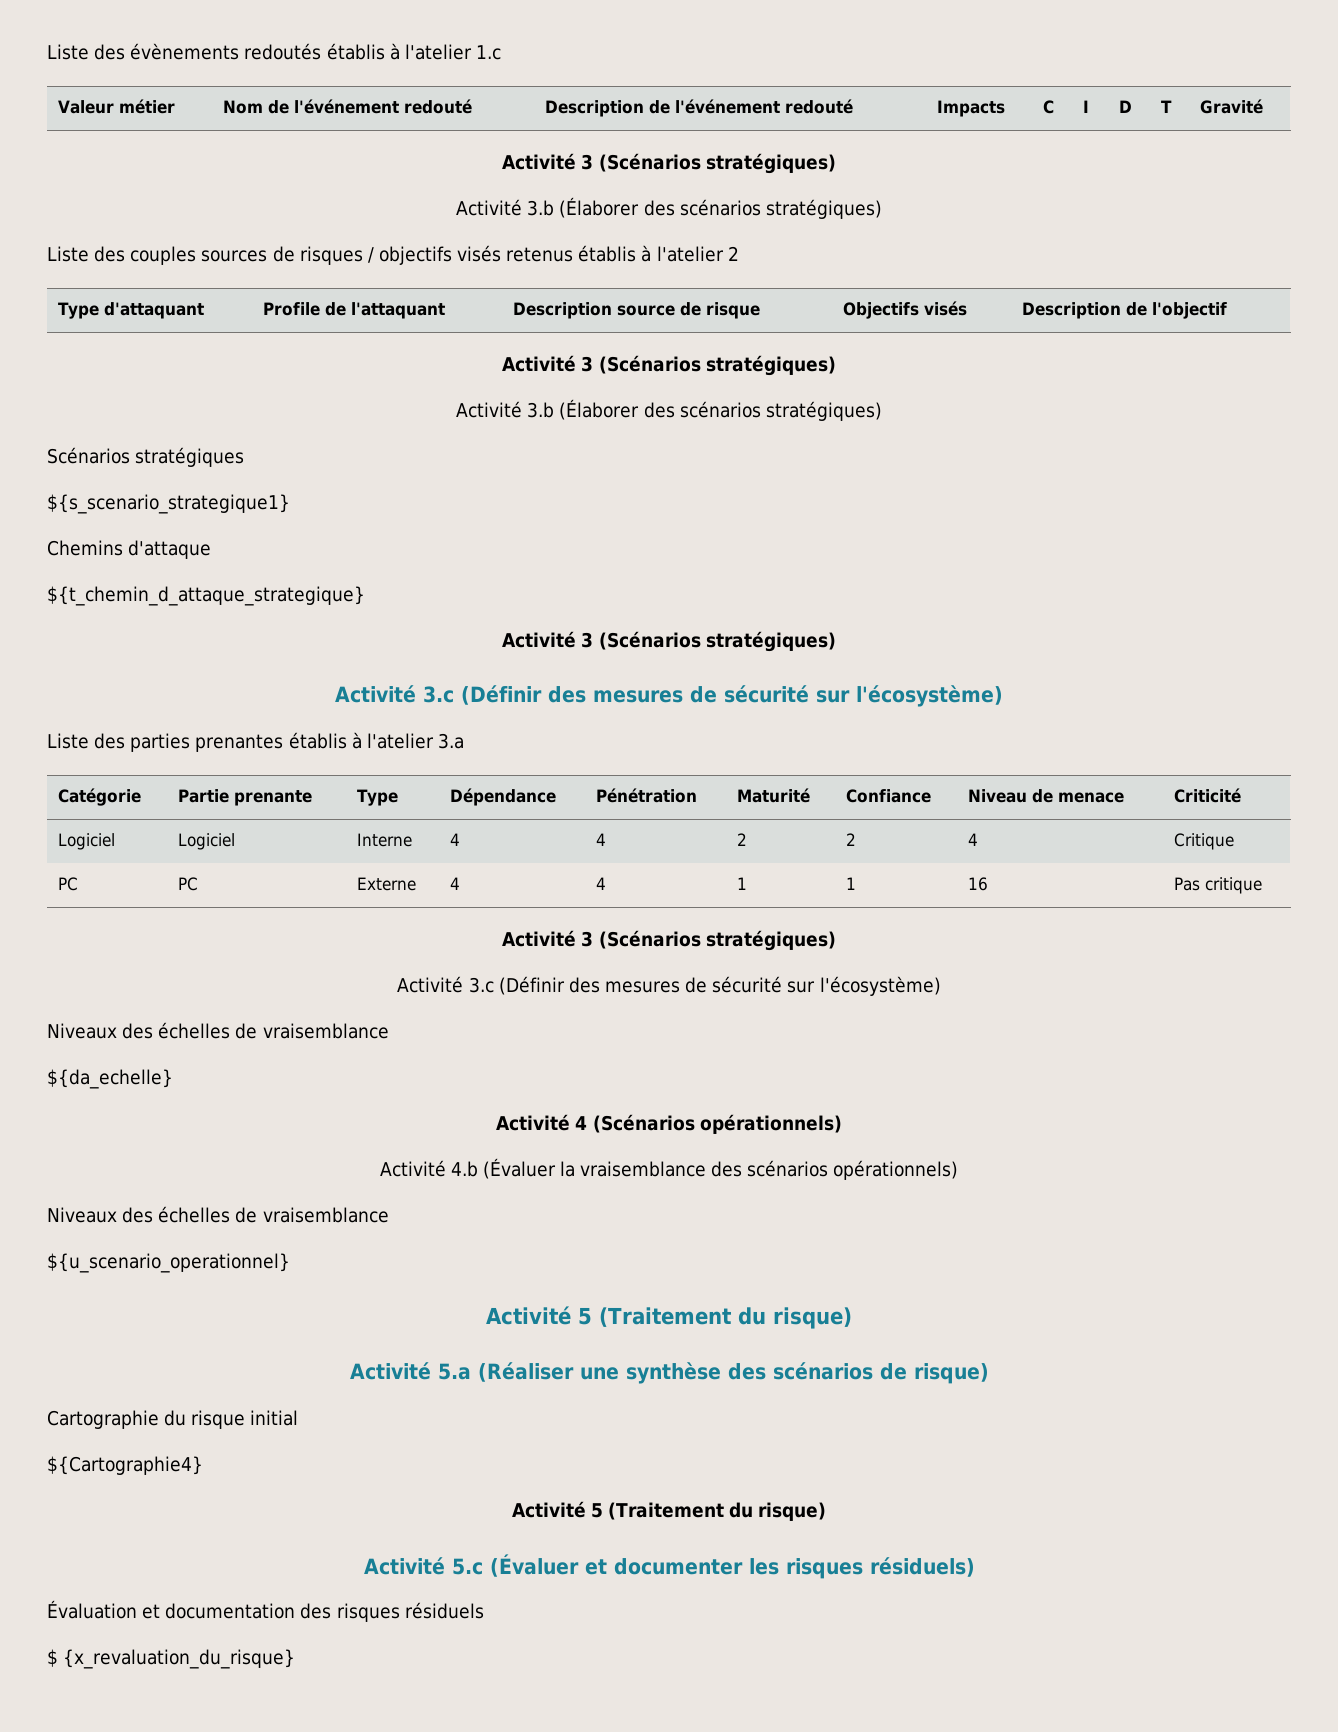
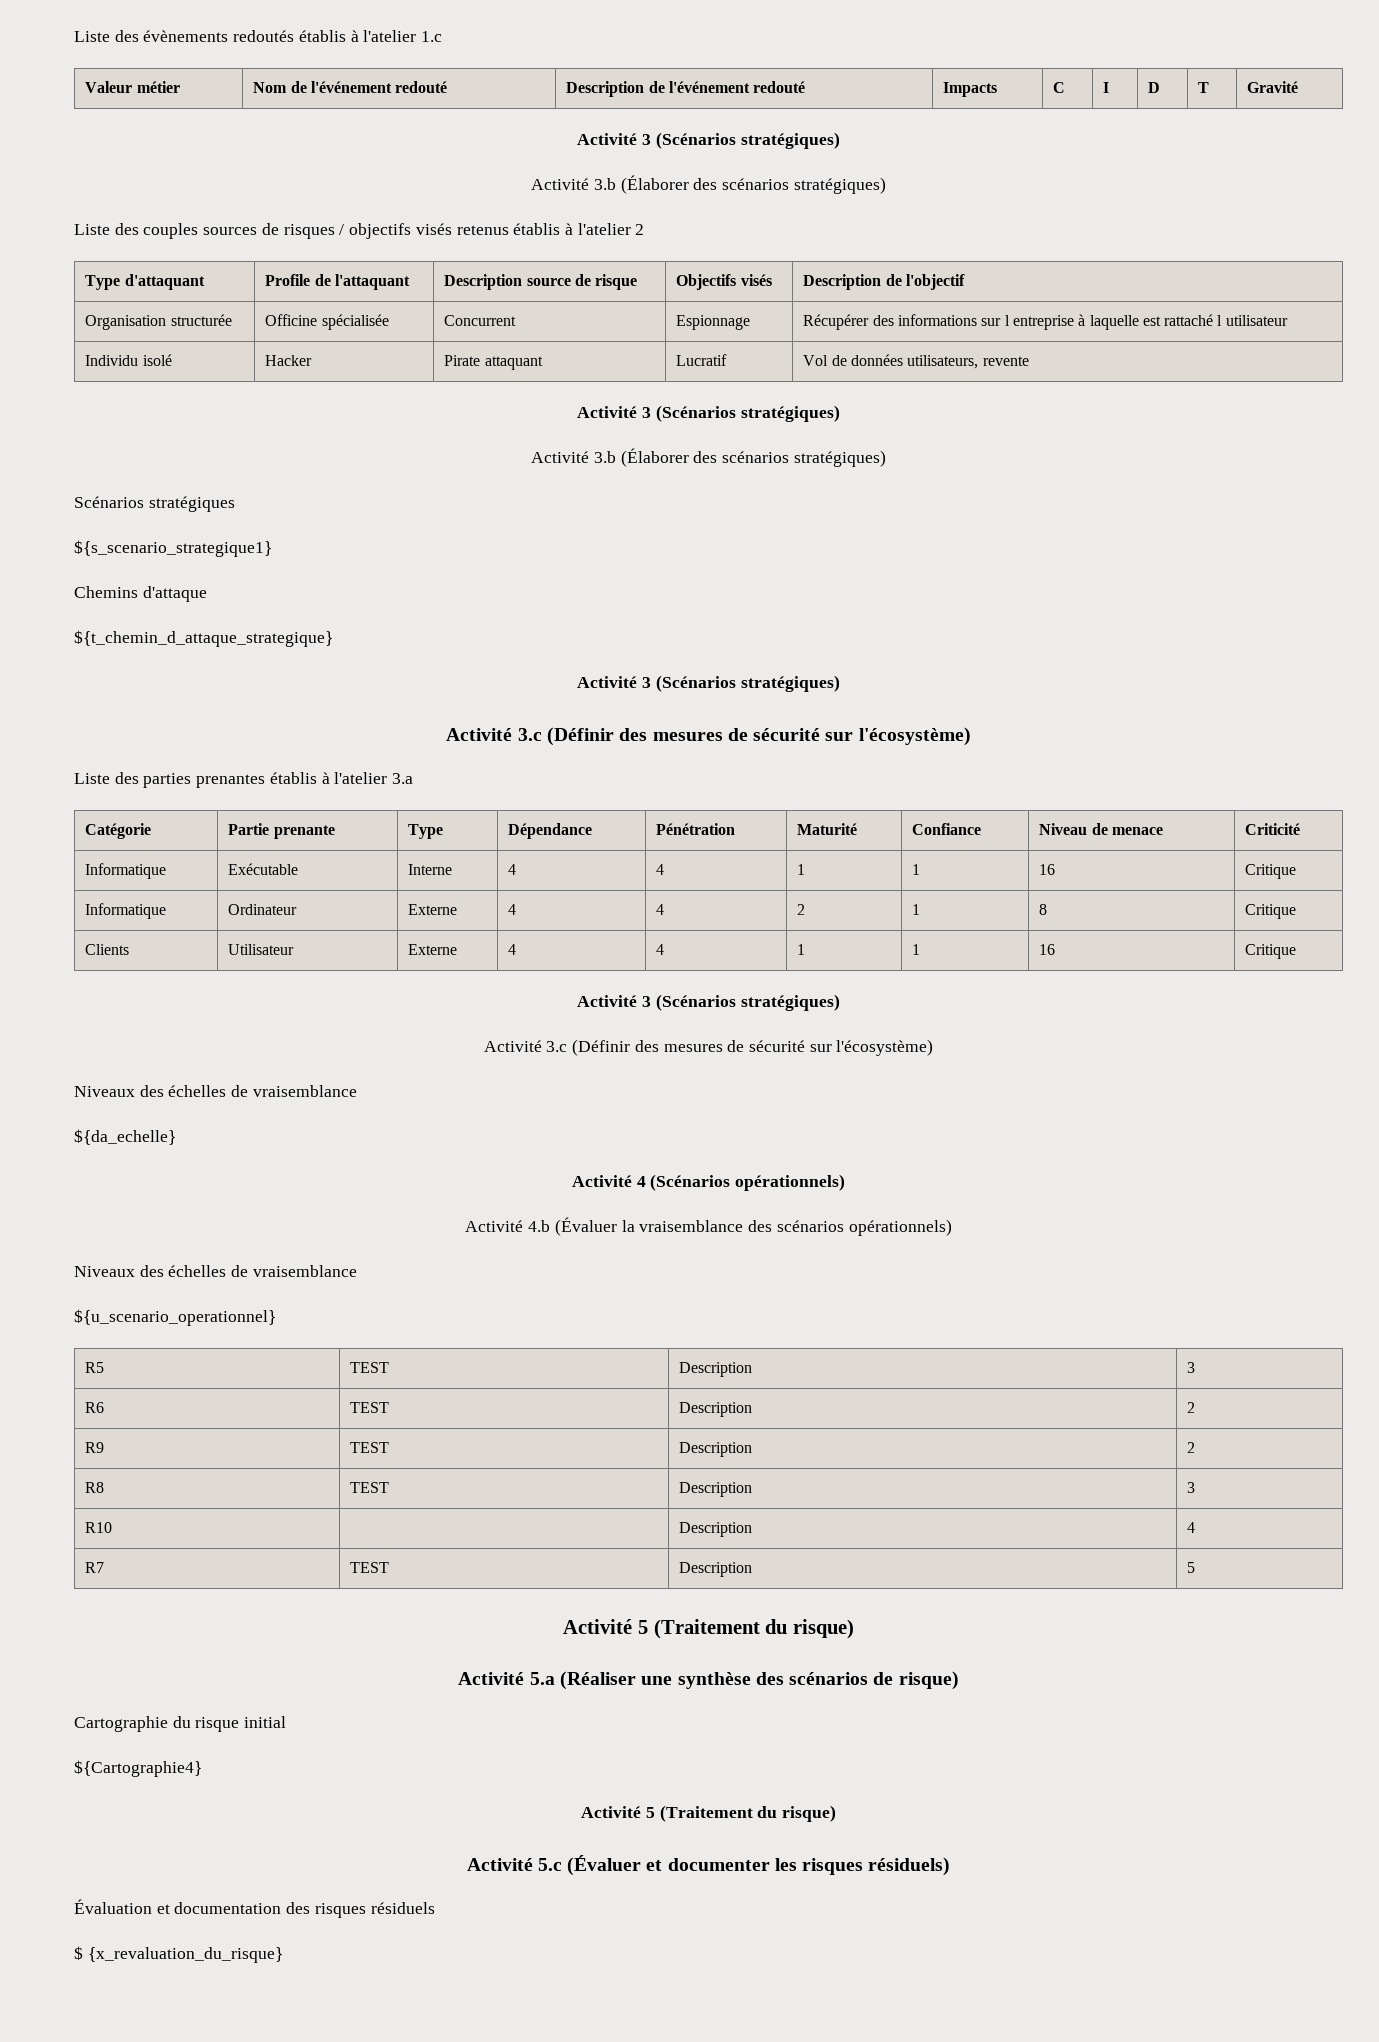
(1227, 310) none -> [85,314,232,330] [265,314,389,330] [444,315,517,326] [676,315,751,330] [803,314,1288,330] [85,354,172,366] [265,355,313,366] [444,355,543,370] [676,354,728,366] [803,354,1029,369] // Organisation structurée | Officine spécialisée | Concurrent | Espionnage | Récupérer des informations sur l entreprise à laquelle est rattaché l utilisateur // Individu isolé | Hacker | Pirate attaquant | Lucratif | Vol de données utilisateurs, revente
[57,833,115,850] [177,833,235,850] Logiciel | Logiciel -> [85,863,167,879] [228,863,299,875] Informatique | Exécutable
[736,833,747,846] [845,833,856,846] [967,833,978,846] [1173,833,1234,850] [57,877,78,891] [177,877,198,891] 2 | 2 | 4 | Critique // PC | PC -> [797,864,806,875] [912,864,921,875] [1039,864,1056,875] [1245,864,1297,879] [85,903,167,919] [228,904,298,915] [408,904,458,915] [508,904,517,915] [656,904,665,915] [797,904,806,915] [912,904,921,915] [1039,904,1048,915] [1245,904,1297,919] [85,944,130,955] [228,944,295,955] 1 | 1 | 16 | Critique // Informatique | Ordinateur | Externe | 4 | 4 | 2 | 1 | 8 | Critique // Clients | Utilisateur
[1173,877,1262,894] Pas critique -> [1245,944,1297,959] Critique
(290, 1263) none -> [85,1362,105,1373] [350,1362,390,1373] [679,1362,753,1377] [1187,1362,1196,1373] [85,1402,105,1413] [350,1402,390,1413] [679,1402,753,1417] [1187,1402,1196,1413] [85,1442,105,1453] [350,1442,390,1453] [679,1442,753,1457] [1187,1442,1196,1453] [85,1482,105,1493] [350,1482,390,1493] [679,1482,753,1497] [1187,1482,1196,1493] [85,1522,113,1533] [679,1522,753,1537] [1187,1522,1196,1533] [85,1562,105,1573] [350,1562,390,1573] [679,1562,753,1577] [1187,1562,1196,1573] // R5 | TEST | Description | 3 // R6 | TEST | Description | 2 // R9 | TEST | Description | 2 // R8 | TEST | Description | 3 // R10 | | Description | 4 // R7 | TEST | Description | 5

